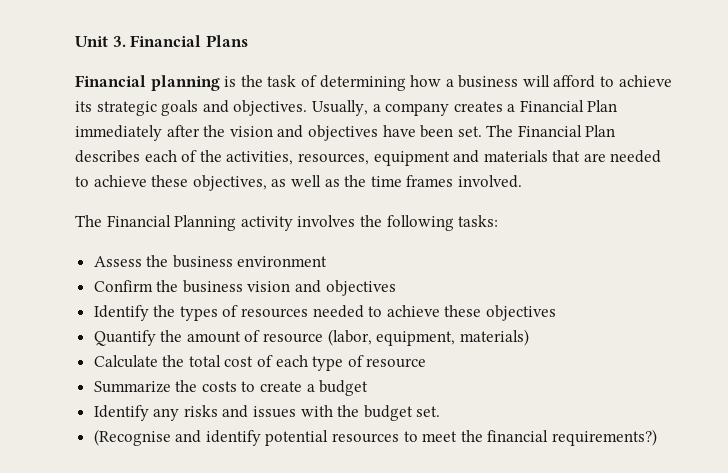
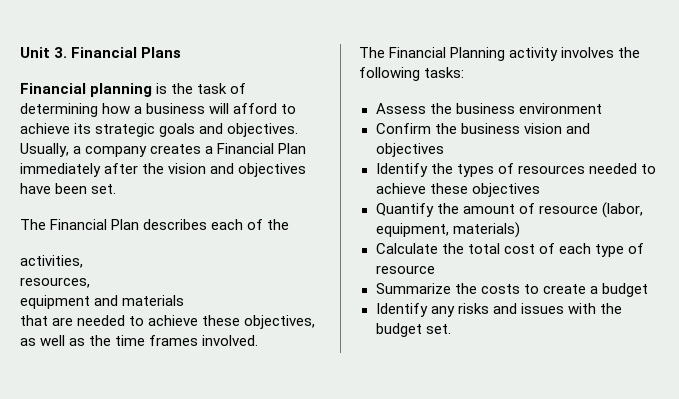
(482, 131) none -> (117, 189) //
(222, 156) none -> (290, 224) //
(294, 158) none -> (83, 261) //
(369, 159) none -> (90, 282) //
(548, 156) none -> (185, 300) //
[93,429,658,446] // (Recognise and identify potential resources to meet the financial requirements?) -> (451, 329) none

